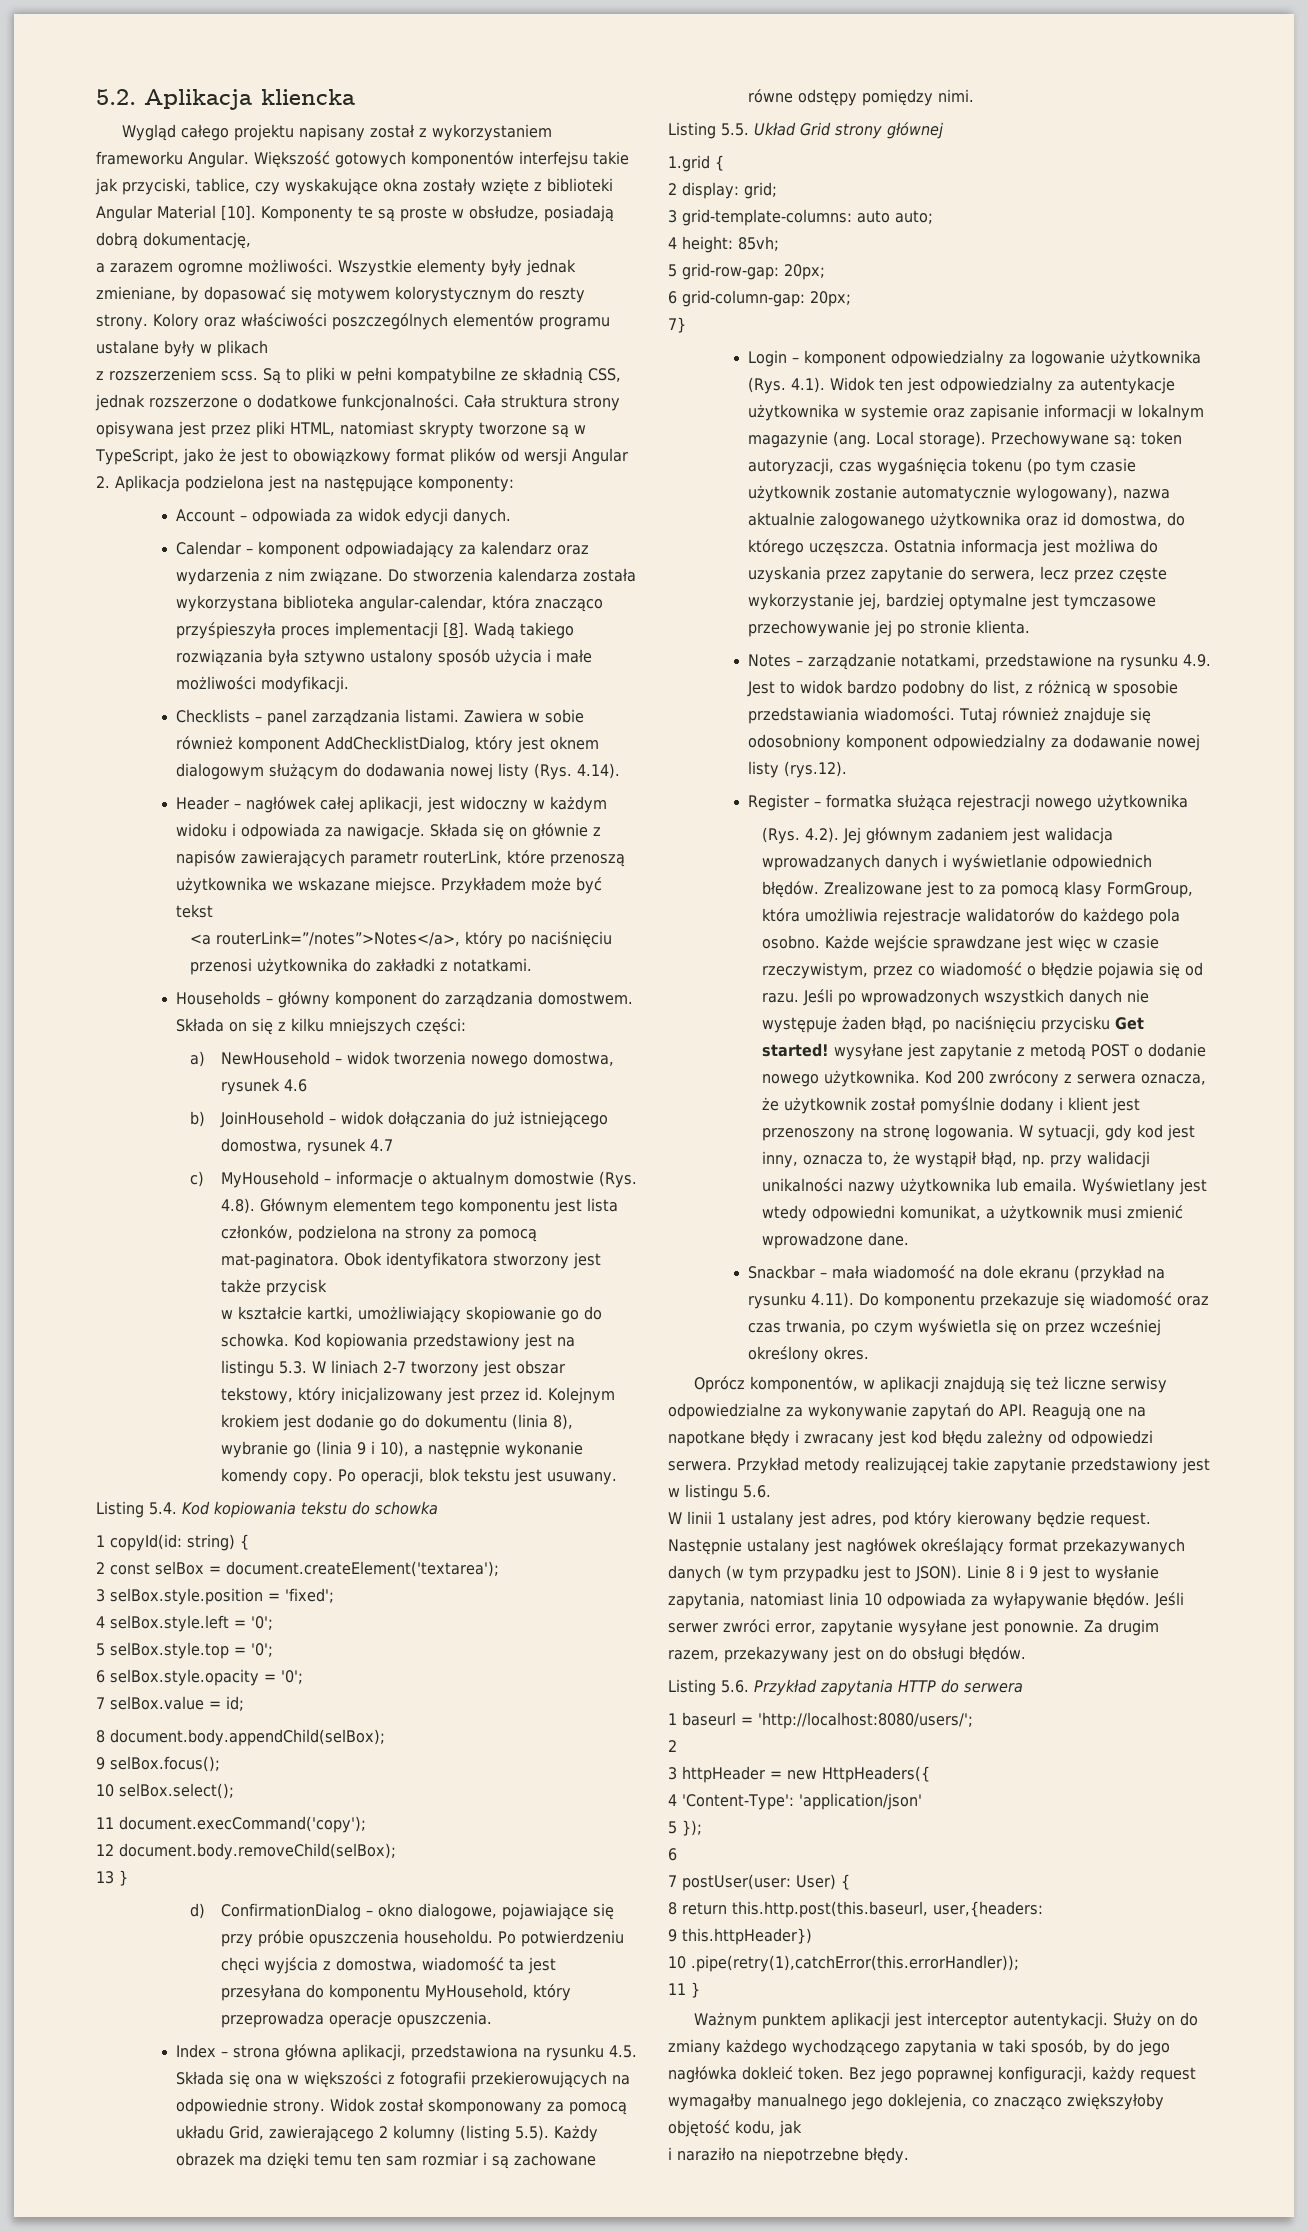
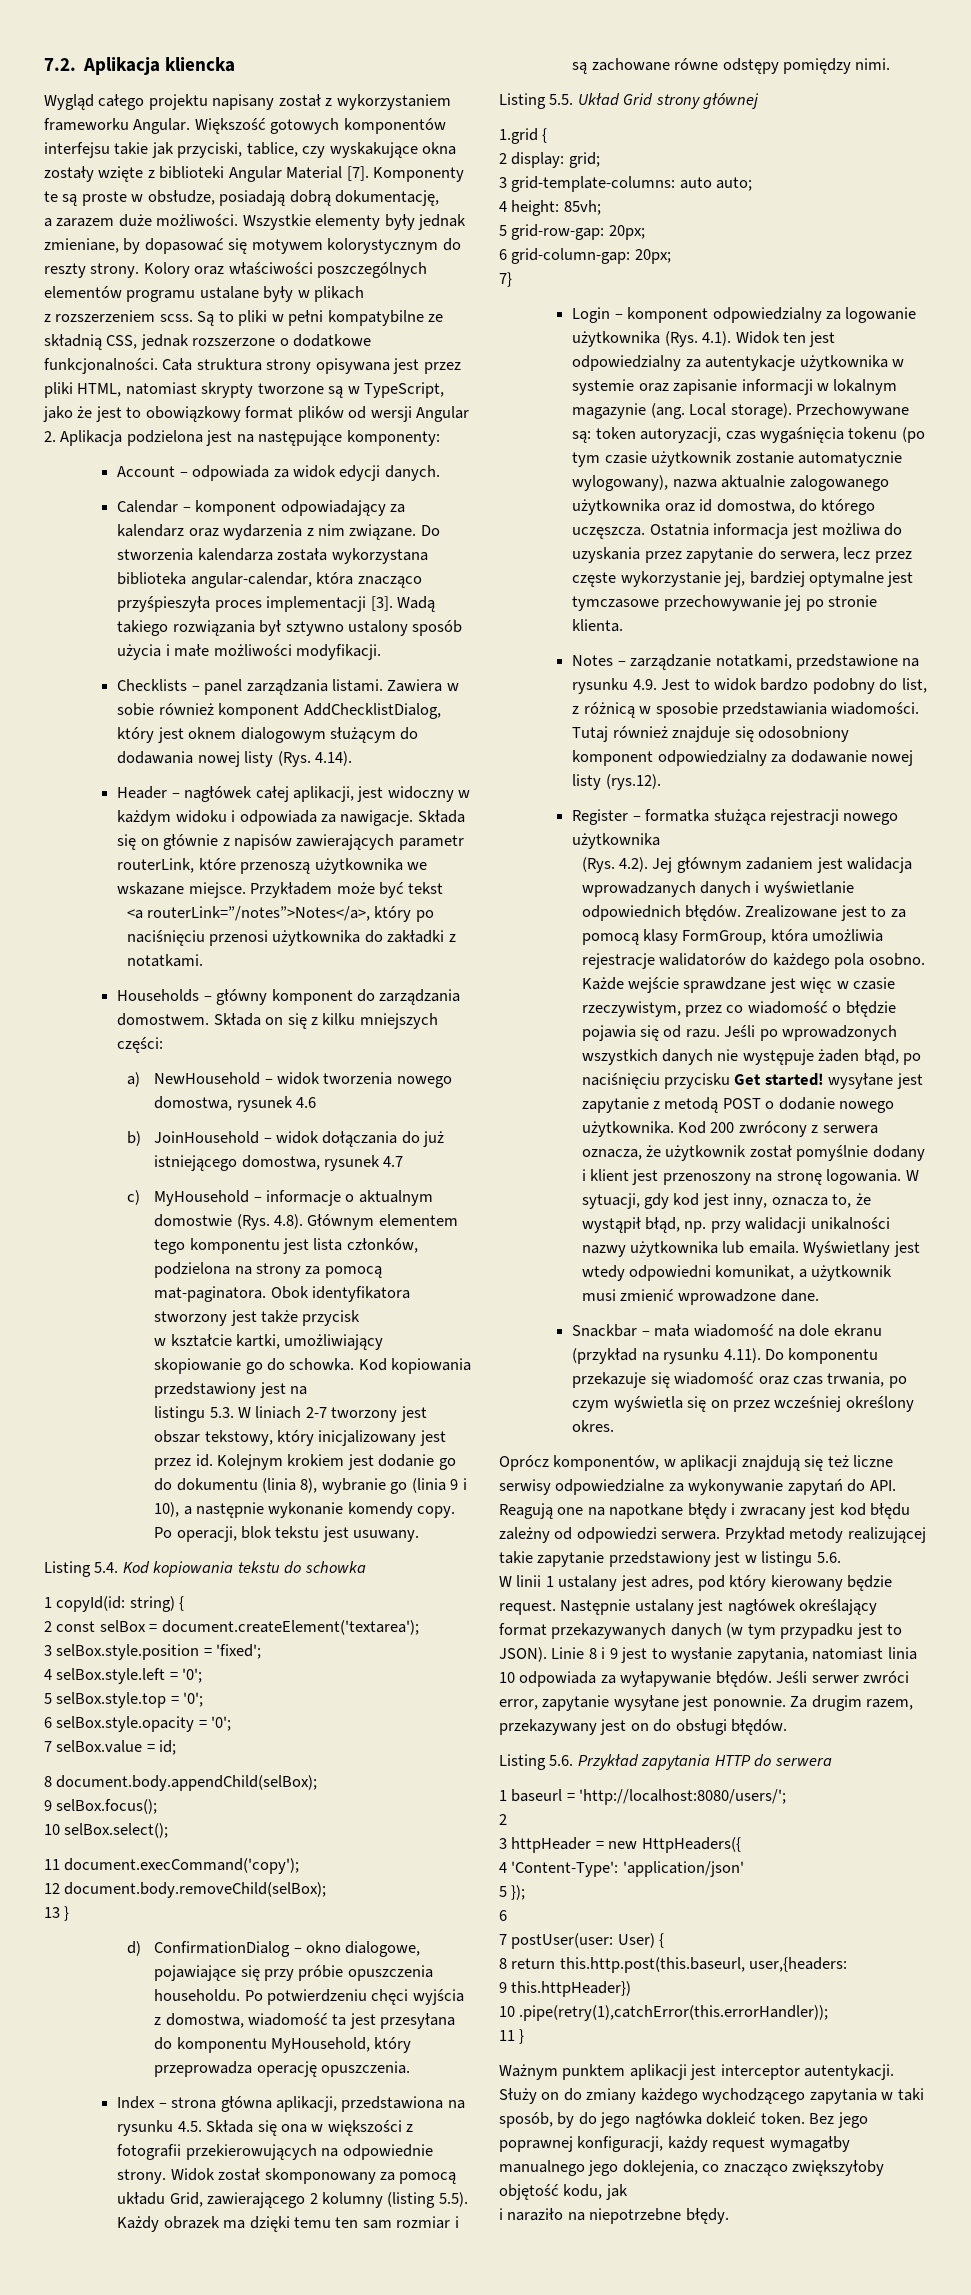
[96,89,136,105] 5.2. -> [44,58,76,71] 7.2.
[221,205,256,221] [10]. -> [346,166,369,181] [7].
[178,263,243,276] ogromne -> [118,214,152,227] duże
[443,622,470,638] [8]. -> [370,596,393,611] [3].
[268,649,300,666] była -> [259,620,282,636] był
[329,2011,393,2028] operacje -> [256,2061,317,2077] operację

